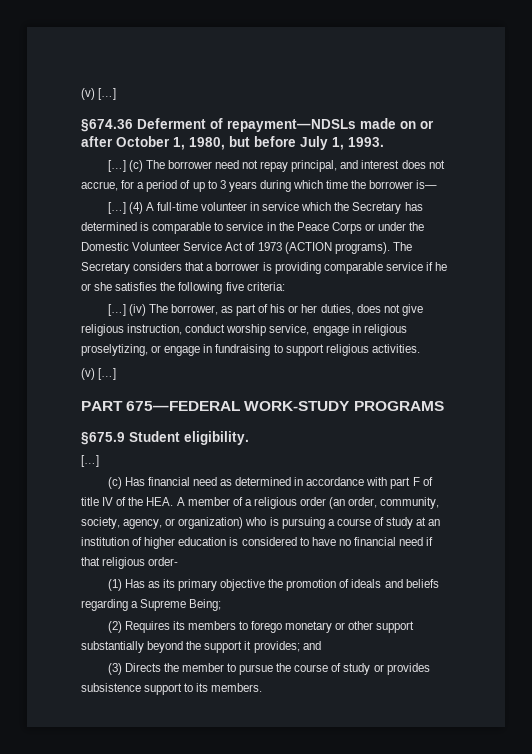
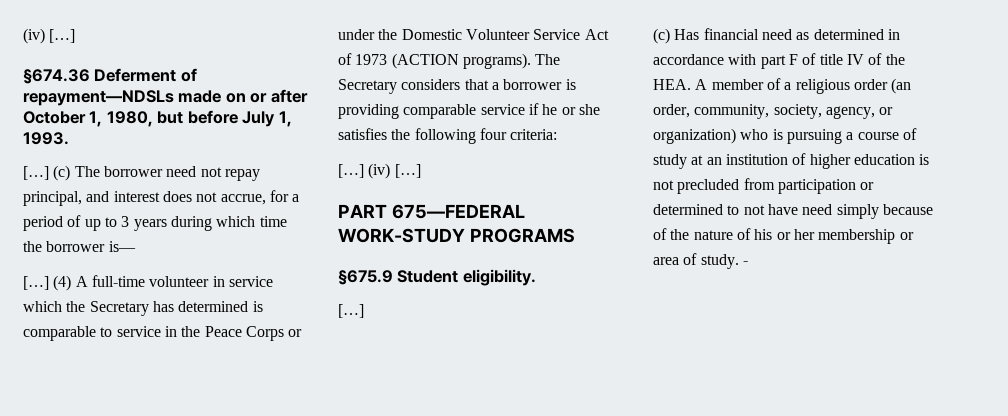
[81,88,95,100] (v) -> [23,28,45,44] (iv)
[225,282,244,291] five -> [479,128,507,140] four
[148,304,423,316] [81,324,407,336] [81,344,420,356] [81,368,95,380] The borrower, as part of his or her duties, does not give religious instruction, conduct worship service, engage in religious proselytizing, or engage in fundraising to support religious activities. // (v) -> (391, 171) none
[241,537,434,546] [81,557,179,569] [107,579,439,591] [81,599,222,611] [107,621,415,633] [81,641,321,653] [107,663,430,675] [81,683,263,695] considered to have no financial need if that religious order- // (1) Has as its primary objective the promotion of ideals and beliefs regarding a Supreme Being; // (2) Requires its members to forego monetary or other support substantially beyond the support it provides; and // (3) Directs the member to pursue the course of study or provides subsistence support to its members. -> [653,178,875,194] [653,204,933,219] [653,228,914,244] [653,253,748,269] not precluded from participation or determined to not have need simply because of the nature of his or her membership or area of study. -

